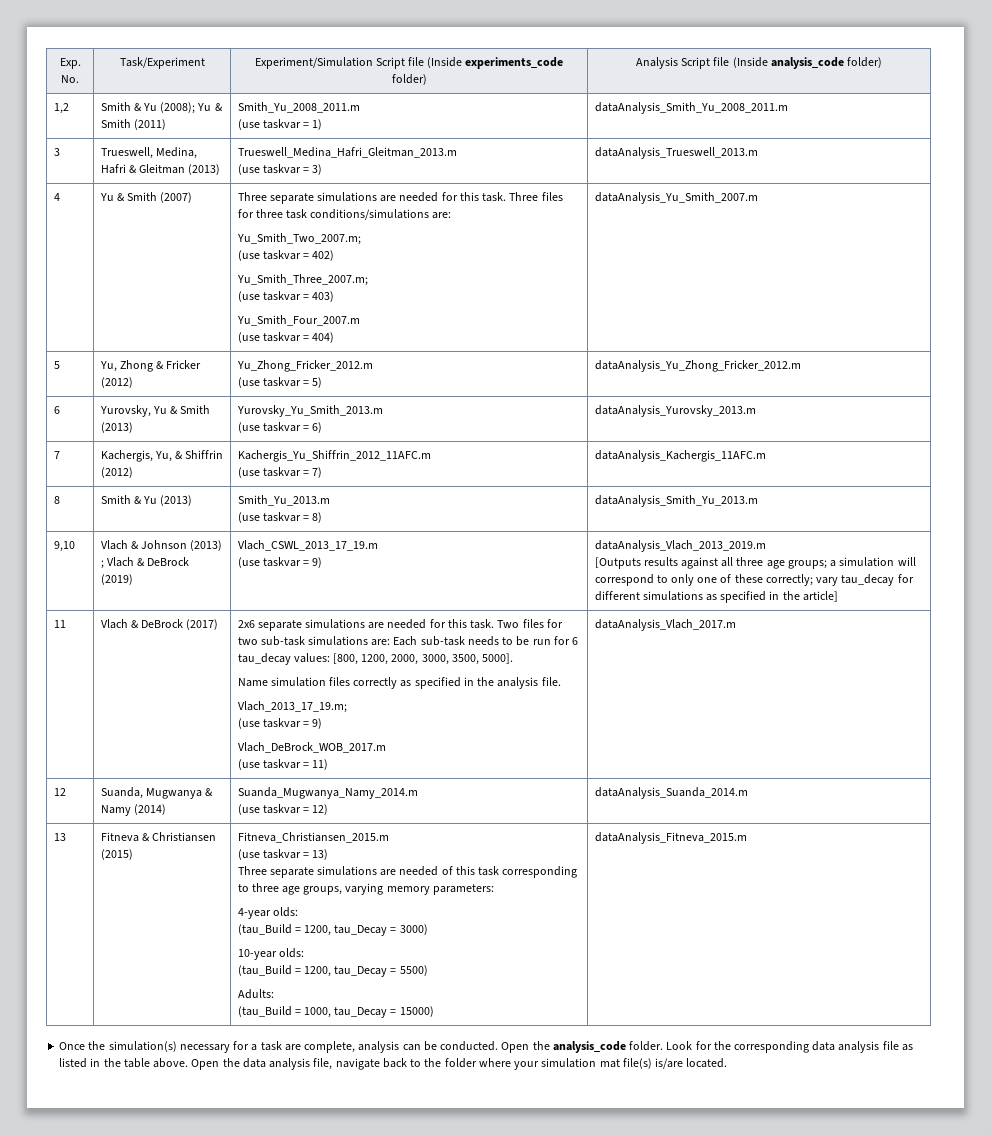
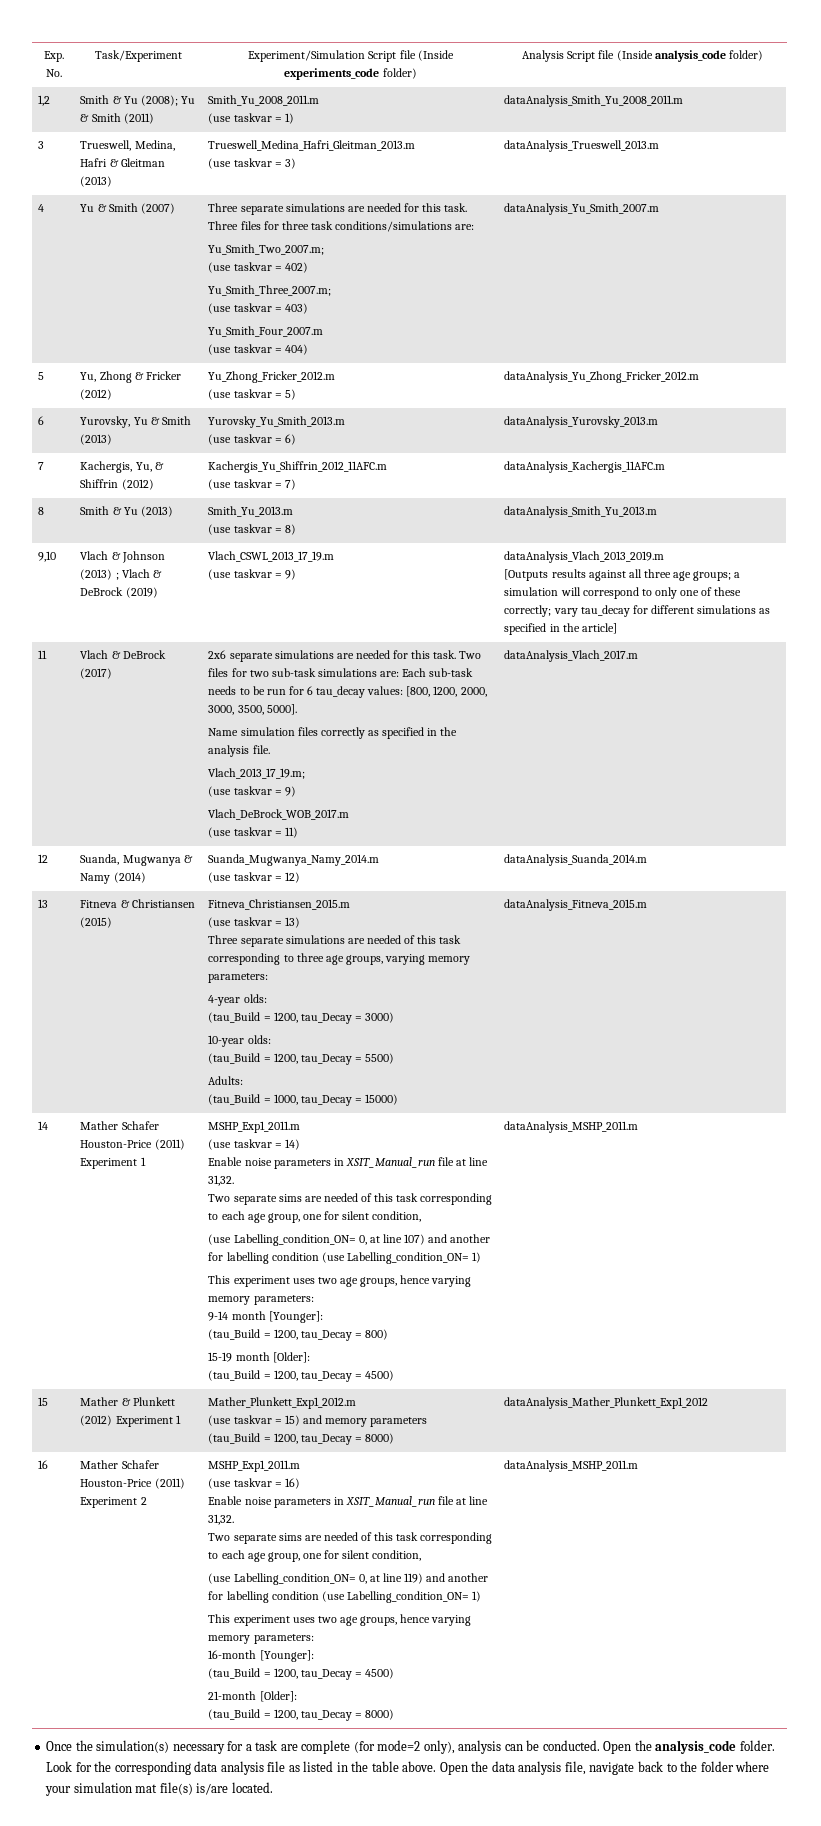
(747, 838) none -> [38,1121,49,1130] [80,1121,159,1130] [80,1139,185,1150] [80,1157,146,1169] [208,1121,301,1133] [208,1139,300,1150] [208,1157,489,1169] [208,1175,235,1186] [208,1193,493,1205] [208,1211,422,1223] [208,1234,491,1246] [208,1252,481,1264] [208,1275,472,1287] [208,1295,314,1305] [208,1311,323,1323] [208,1329,388,1341] [208,1352,310,1363] [208,1370,394,1382] [504,1121,639,1133] [38,1397,49,1406] [80,1397,175,1406] [80,1415,181,1427] [208,1397,357,1409] [208,1415,428,1427] [208,1433,394,1445] [504,1397,709,1409] [38,1460,49,1469] [80,1460,159,1469] [80,1478,185,1489] [80,1497,147,1508] [208,1460,301,1472] [208,1478,300,1489] [208,1496,489,1508] [208,1514,235,1525] [208,1532,493,1544] [208,1550,422,1562] [208,1573,489,1585] [208,1591,481,1603] [208,1614,472,1626] [208,1634,314,1644] [208,1650,314,1662] [208,1668,394,1680] [208,1691,297,1702] [208,1709,394,1721] [504,1460,639,1472] // 14 | Mather Schafer Houston-Price (2011) Experiment 1 | MSHP_Exp1_2011.m // (use taskvar = 14) // Enable noise parameters in XSIT_Manual_run file at line 31,32. // Two separate sims are needed of this task corresponding to each age group, one for silent condition, // (use Labelling_condition_ON= 0, at line 107) and another for labelling condition (use Labelling_condition_ON= 1) // This experiment uses two age groups, hence varying memory parameters: // 9-14 month [Younger]: // (tau_Build = 1200, tau_Decay = 800) // 15-19 month [Older]: // (tau_Build = 1200, tau_Decay = 4500) | dataAnalysis_MSHP_2011.m // 15 | Mather & Plunkett (2012) Experiment 1 | Mather_Plunkett_Exp1_2012.m // (use taskvar = 15) and memory parameters // (tau_Build = 1200, tau_Decay = 8000) | dataAnalysis_Mather_Plunkett_Exp1_2012 // 16 | Mather Schafer Houston-Price (2011) Experiment 2 | MSHP_Exp1_2011.m // (use taskvar = 16) // Enable noise parameters in XSIT_Manual_run file at line 31,32. // Two separate sims are needed of this task corresponding to each age group, one for silent condition, // (use Labelling_condition_ON= 0, at line 119) and another for labelling condition (use Labelling_condition_ON= 1) // This experiment uses two age groups, hence varying memory parameters: // 16-month [Younger]: // (tau_Build = 1200, tau_Decay = 4500) // 21-month [Older]: // (tau_Build = 1200, tau_Decay = 8000) | dataAnalysis_MSHP_2011.m
[304,1041,356,1053] complete, -> [301,1740,455,1754] complete (for mode=2 only),

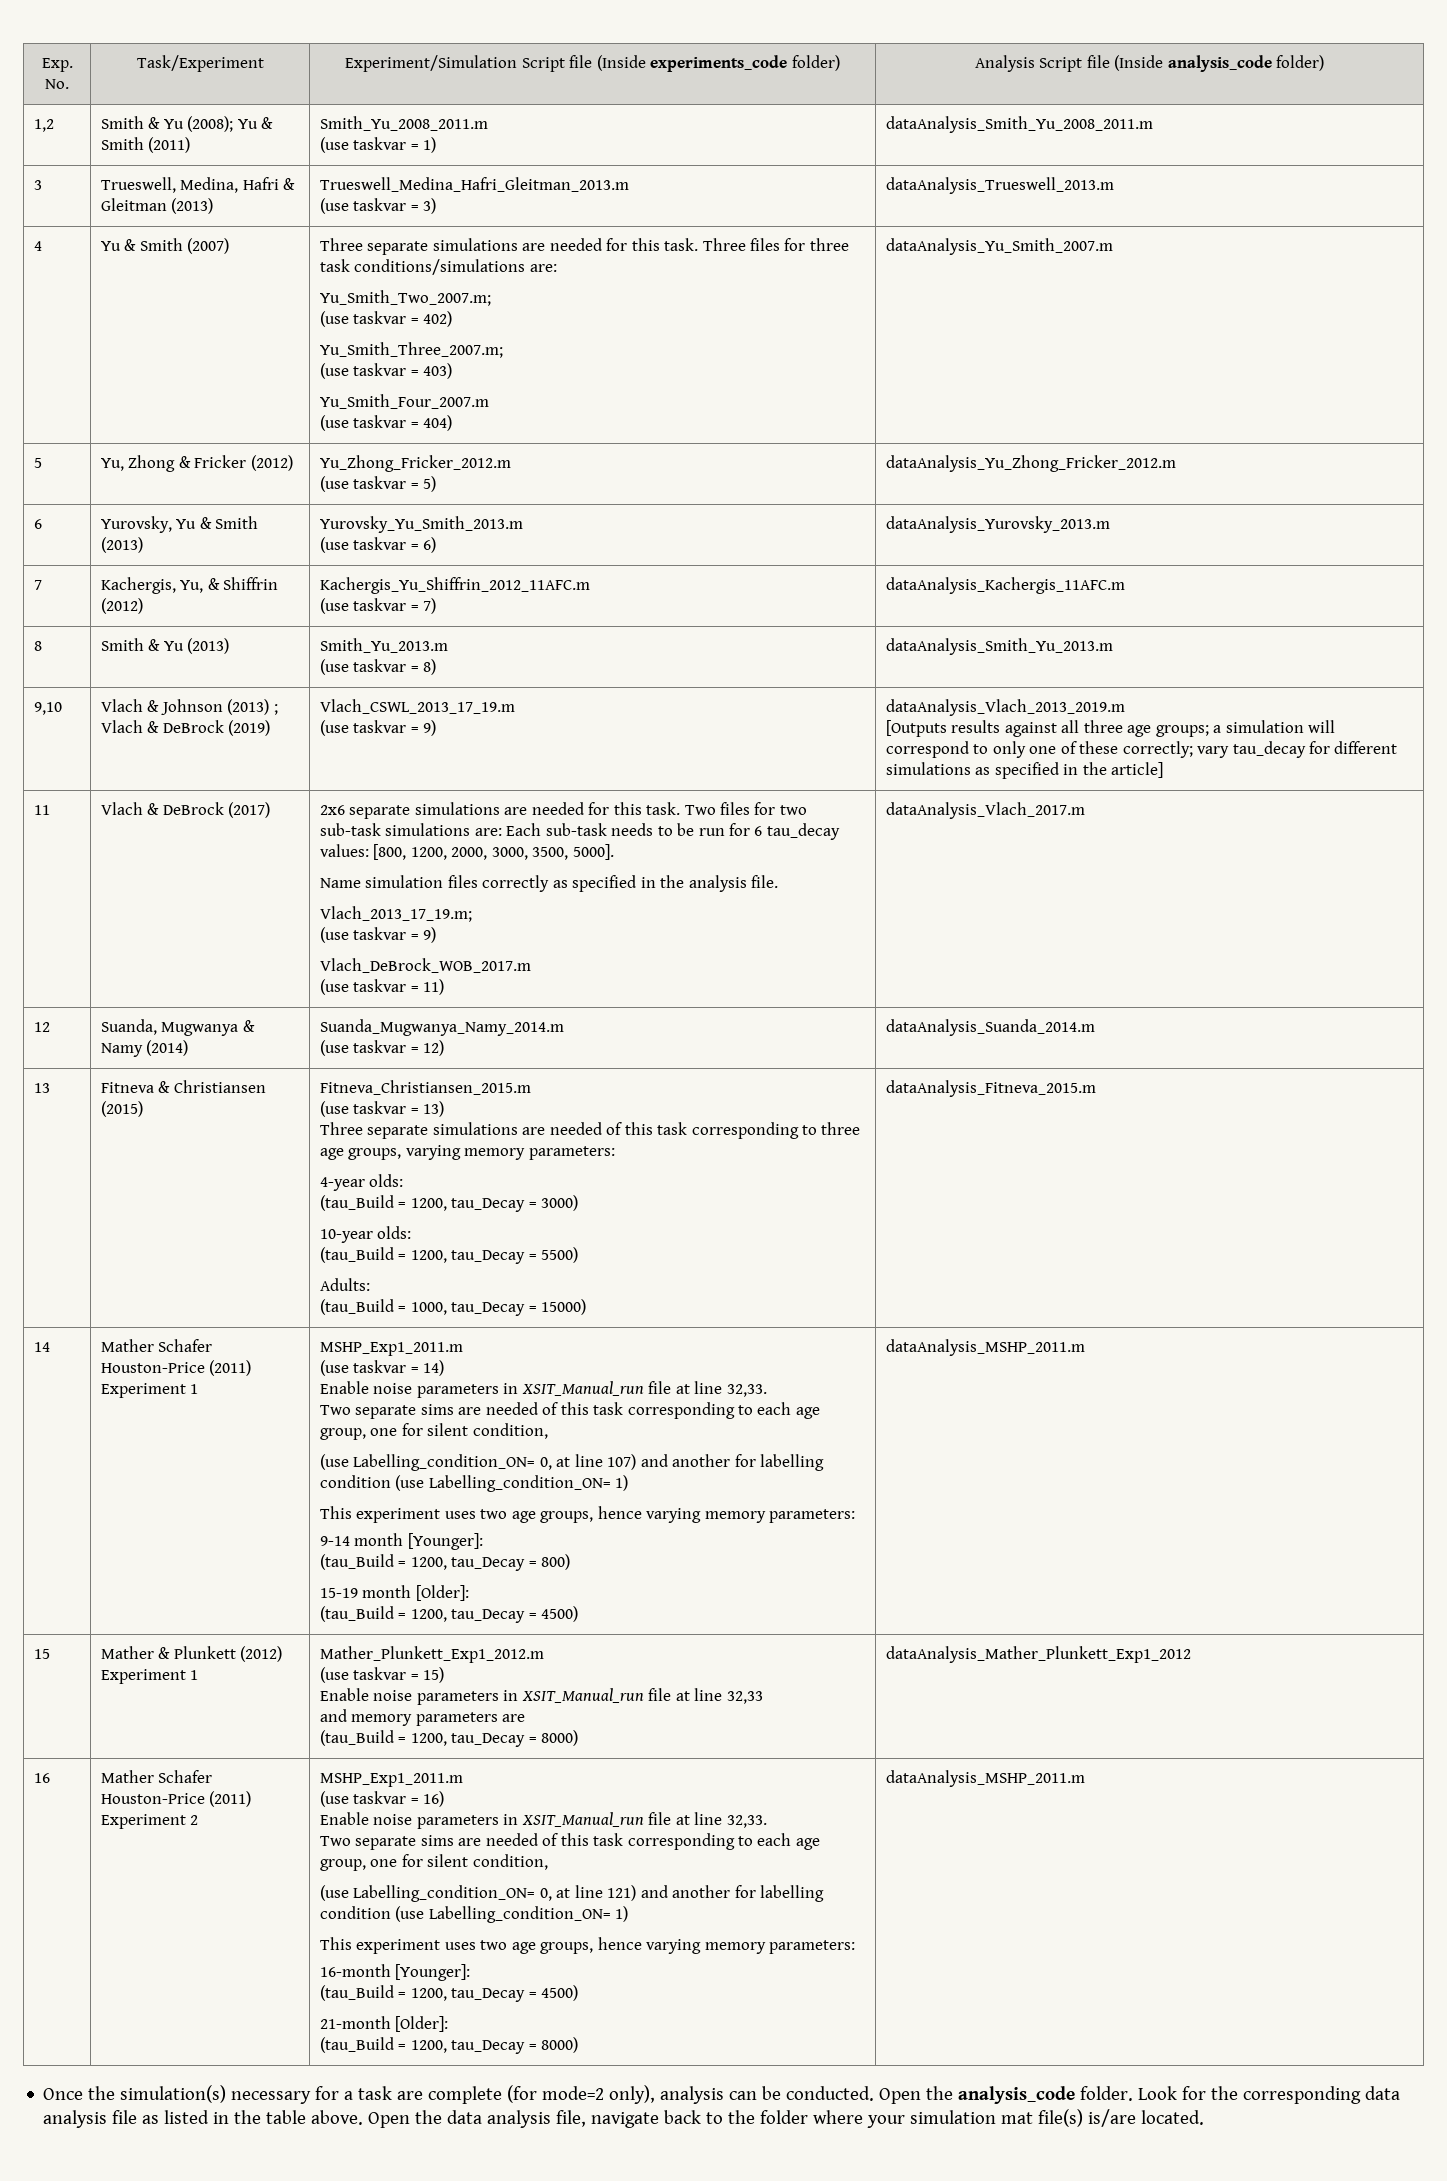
[208,1175,235,1186] 31,32. -> [726,1384,767,1397] 32,33.
(300, 1420) none -> [319,1688,763,1705] // Enable noise parameters in XSIT_Manual_run file at line 32,33 //
(428, 1422) none -> [502,1714,526,1722] are
[208,1514,235,1525] 31,32. -> [726,1815,767,1828] 32,33.
[403,1573,423,1584] 119) -> [607,1885,637,1901] 121)

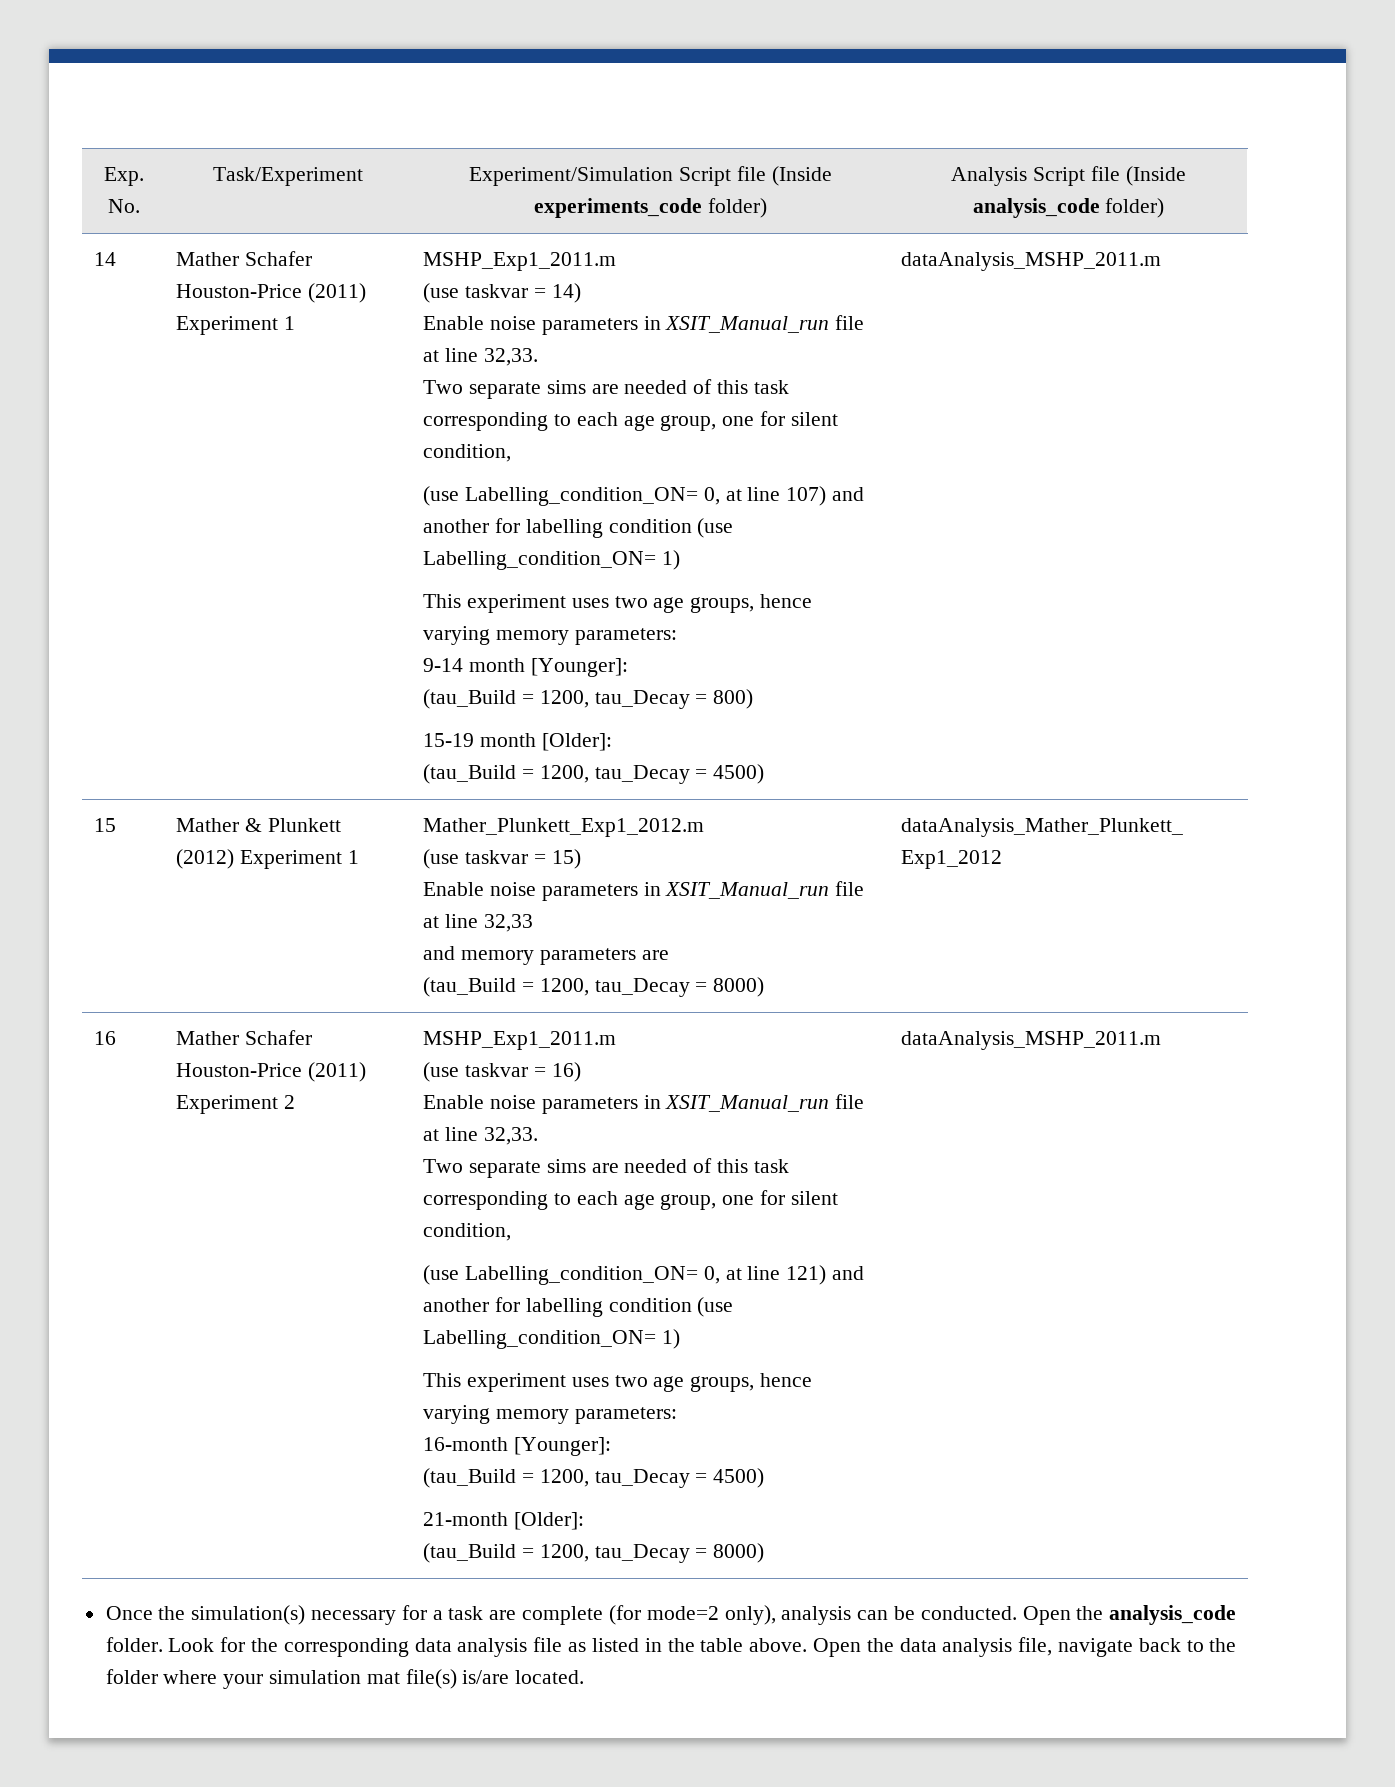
[33,119,54,132] [100,116,274,132] [100,137,191,153] [319,116,488,131] [319,137,437,153] [885,116,1153,133] [33,180,42,190] [100,177,296,193] [100,198,214,214] [319,177,629,192] [319,198,437,214] [885,177,1114,194] [33,241,42,251] [100,238,230,254] [319,238,849,255] [319,259,557,275] [319,290,491,306] [319,311,453,327] [319,342,503,358] [319,363,453,379] [319,394,489,409] [319,415,453,431] [885,238,1113,255] [33,458,42,468] [100,455,293,472] [319,455,511,472] [319,476,437,492] [885,455,1176,472] [33,519,42,529] [100,516,259,533] [100,537,143,553] [319,516,523,533] [319,537,437,553] [885,516,1110,533] [33,580,42,590] [100,577,279,594] [100,598,143,614] [319,577,590,594] [319,598,437,614] [885,577,1125,594] [33,641,42,651] [100,638,230,654] [319,638,448,653] [319,659,437,675] [885,638,1113,655] [33,702,62,715] [100,699,278,715] [100,720,271,736] [319,699,515,714] [319,720,437,736] [885,699,1125,716] [885,720,1335,737] [885,741,1398,758] [885,762,1164,779] [33,805,50,815] [100,802,271,818] [319,802,807,819] [319,823,840,840] [319,844,614,860] [319,875,778,892] [319,906,472,922] [319,927,437,943] [319,958,531,973] [319,979,445,995] [885,802,1085,819] [33,1022,50,1032] [100,1019,255,1036] [100,1040,189,1057] [319,1019,564,1036] [319,1040,445,1056] [885,1019,1095,1036] [33,1083,50,1093] [100,1080,266,1093] [100,1101,143,1117] [319,1080,531,1095] [319,1101,445,1117] [319,1122,861,1139] [319,1145,615,1160] [319,1174,404,1191] [319,1195,579,1212] [319,1226,412,1243] [319,1247,579,1264] [319,1278,370,1291] [319,1299,587,1316] [885,1080,1096,1097] // 1,2 | Smith & Yu (2008); Yu & Smith (2011) | Smith_Yu_2008_2011.m // (use taskvar = 1) | dataAnalysis_Smith_Yu_2008_2011.m // 3 | Trueswell, Medina, Hafri & Gleitman (2013) | Trueswell_Medina_Hafri_Gleitman_2013.m // (use taskvar = 3) | dataAnalysis_Trueswell_2013.m // 4 | Yu & Smith (2007) | Three separate simulations are needed for this task. Three files for three task conditions/simulations are: // Yu_Smith_Two_2007.m; // (use taskvar = 402) // Yu_Smith_Three_2007.m; // (use taskvar = 403) // Yu_Smith_Four_2007.m // (use taskvar = 404) | dataAnalysis_Yu_Smith_2007.m // 5 | Yu, Zhong & Fricker (2012) | Yu_Zhong_Fricker_2012.m // (use taskvar = 5) | dataAnalysis_Yu_Zhong_Fricker_2012.m // 6 | Yurovsky, Yu & Smith (2013) | Yurovsky_Yu_Smith_2013.m // (use taskvar = 6) | dataAnalysis_Yurovsky_2013.m // 7 | Kachergis, Yu, & Shiffrin (2012) | Kachergis_Yu_Shiffrin_2012_11AFC.m // (use taskvar = 7) | dataAnalysis_Kachergis_11AFC.m // 8 | Smith & Yu (2013) | Smith_Yu_2013.m // (use taskvar = 8) | dataAnalysis_Smith_Yu_2013.m // 9,10 | Vlach & Johnson (2013) ; Vlach & DeBrock (2019) | Vlach_CSWL_2013_17_19.m // (use taskvar = 9) | dataAnalysis_Vlach_2013_2019.m // [Outputs results against all three age groups; a simulation will correspond to only one of these correctly; vary tau_decay for different simulations as specified in the article] // 11 | Vlach & DeBrock (2017) | 2x6 separate simulations are needed for this task. Two files for two sub-task simulations are: Each sub-task needs to be run for 6 tau_decay values: [800, 1200, 2000, 3000, 3500, 5000]. // Name simulation files correctly as specified in the analysis file. // Vlach_2013_17_19.m; // (use taskvar = 9) // Vlach_DeBrock_WOB_2017.m // (use taskvar = 11) | dataAnalysis_Vlach_2017.m // 12 | Suanda, Mugwanya & Namy (2014) | Suanda_Mugwanya_Namy_2014.m // (use taskvar = 12) | dataAnalysis_Suanda_2014.m // 13 | Fitneva & Christiansen (2015) | Fitneva_Christiansen_2015.m // (use taskvar = 13) // Three separate simulations are needed of this task corresponding to three age groups, varying memory parameters: // 4-year olds: // (tau_Build = 1200, tau_Decay = 3000) // 10-year olds: // (tau_Build = 1200, tau_Decay = 5500) // Adults: // (tau_Build = 1000, tau_Decay = 15000) | dataAnalysis_Fitneva_2015.m -> (1165, 208) none

